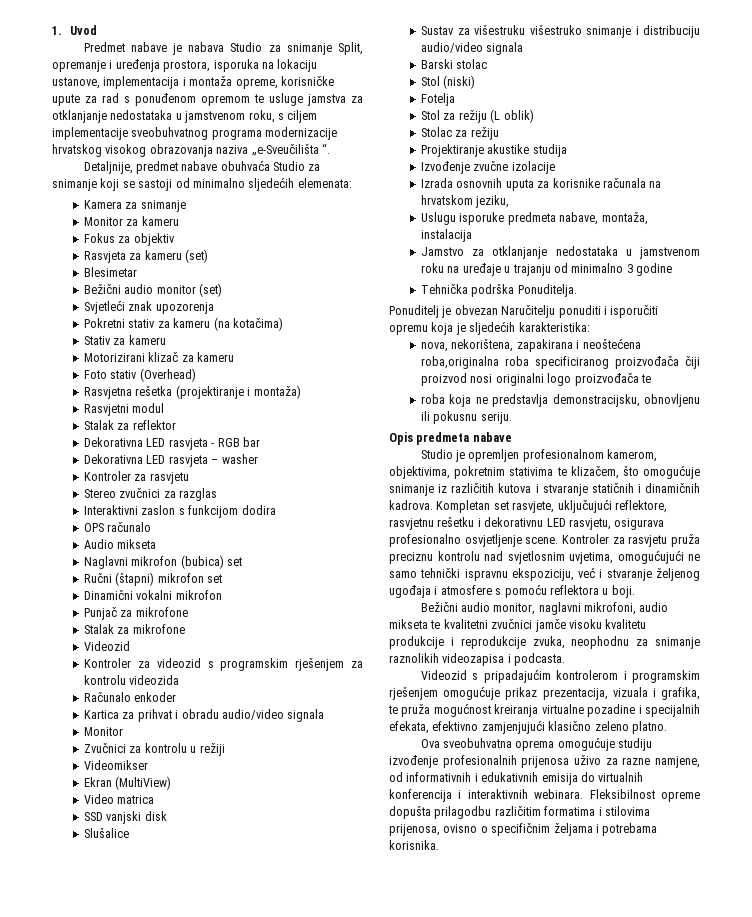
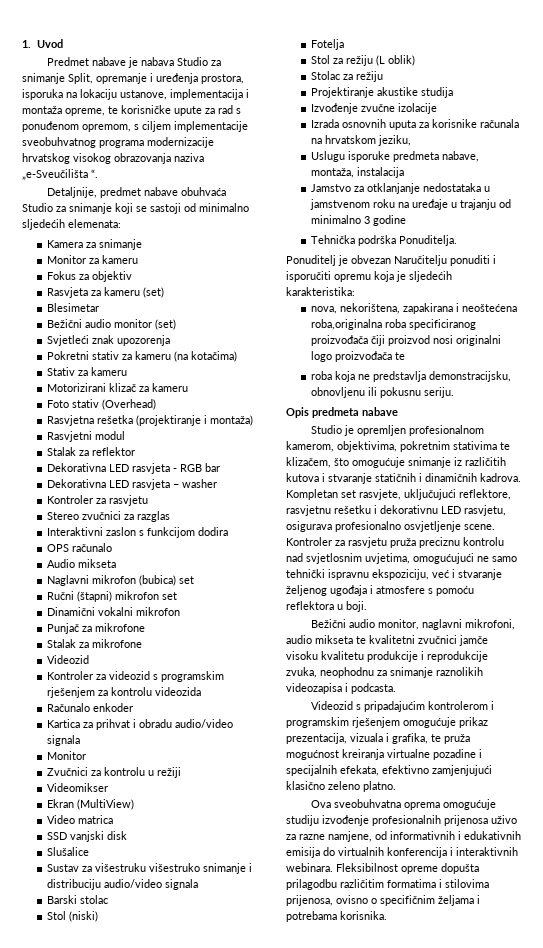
(278, 83) none -> [108,106,118,114] te
[201,93,363,106] [52,110,275,123] opremom te usluge jamstva za otklanjanje nedostataka u jamstvenom roku, -> [82,124,131,132] opremom,

